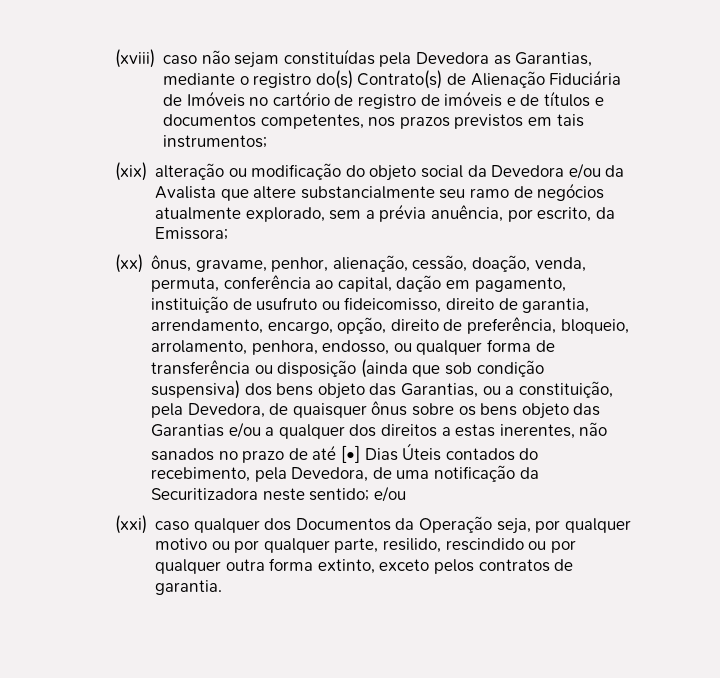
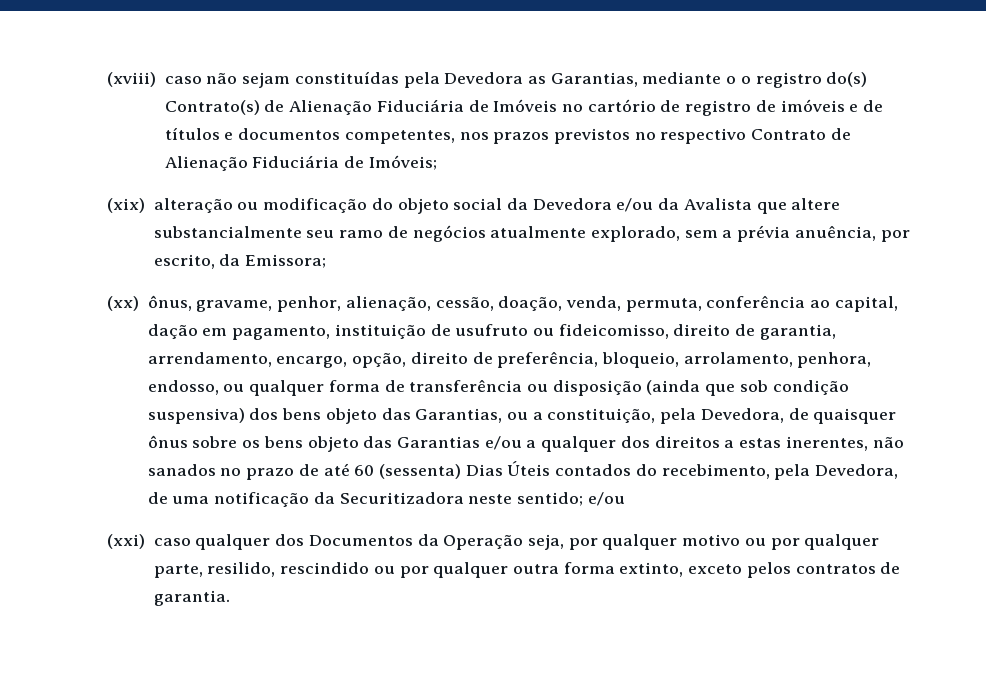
(249, 80) none -> [740,76,751,84] o
[528,114,584,127] [163,135,268,148] em tais instrumentos; -> [634,128,851,144] [164,155,437,171] no respectivo Contrato de Alienação Fiduciária de Imóveis;
[341,445,361,463] [•] -> [354,464,462,479] 60 (sessenta)

